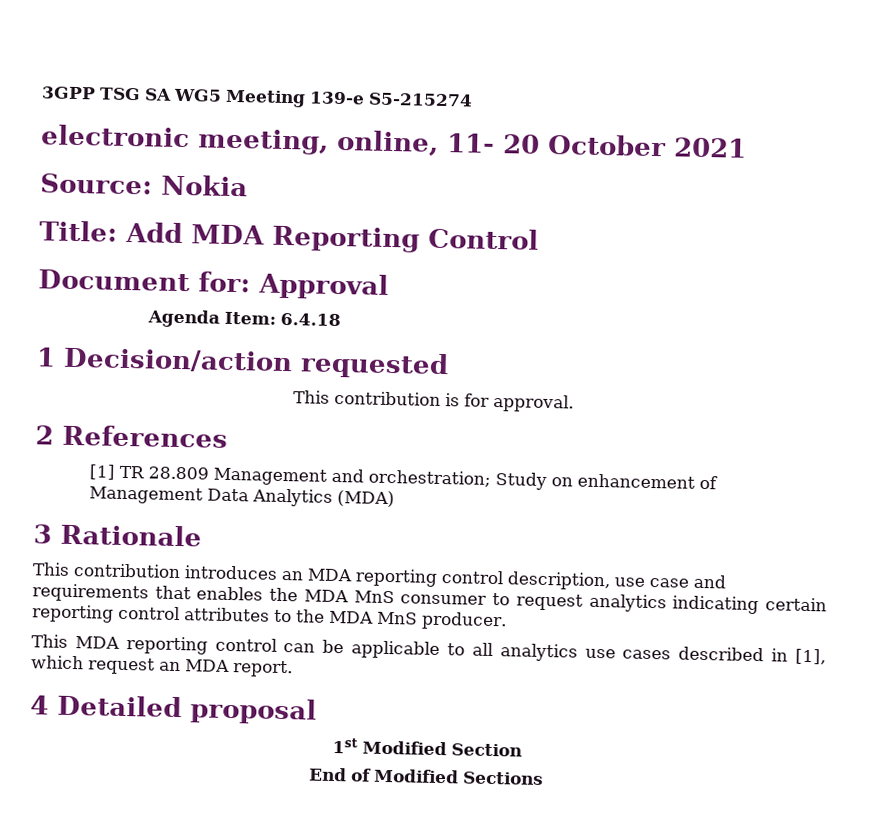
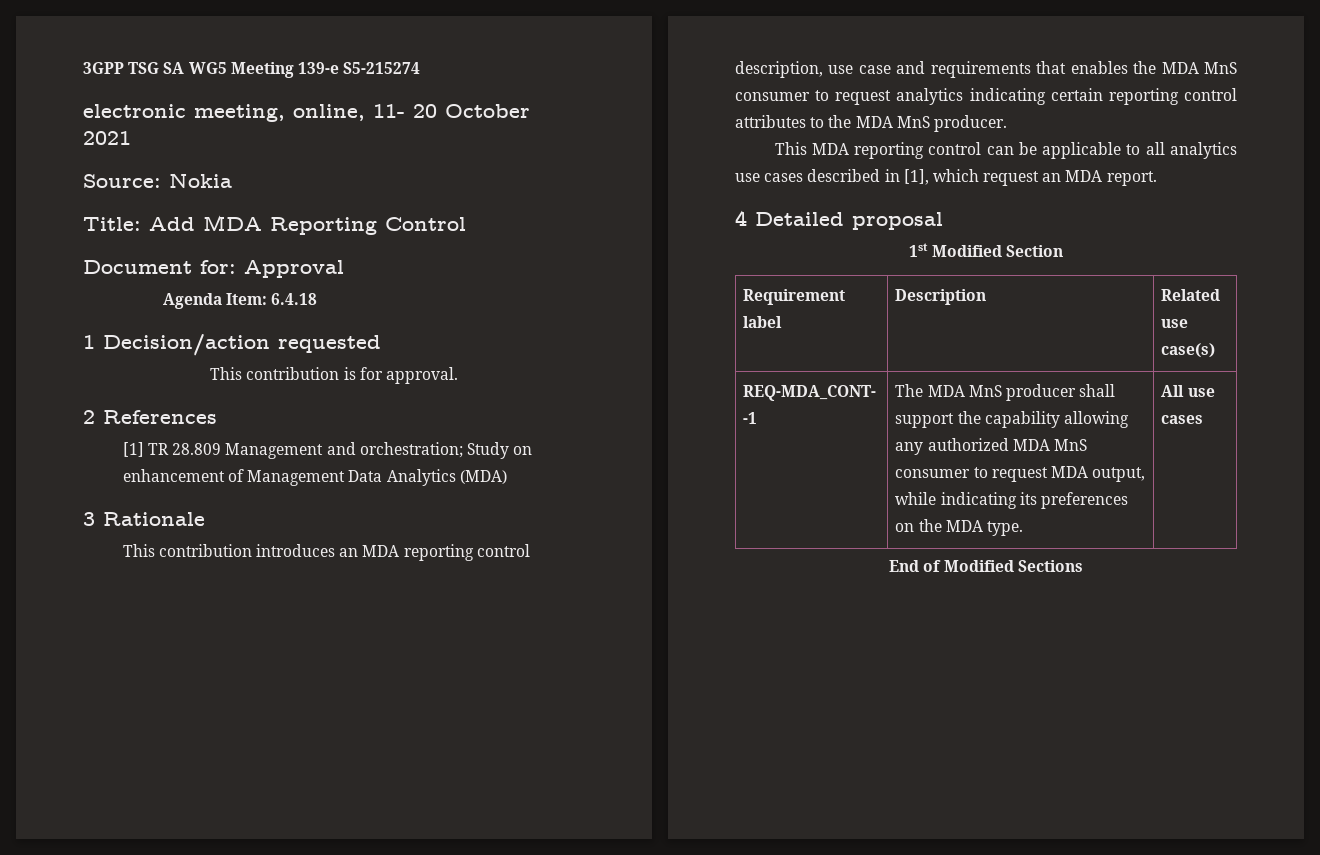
(522, 750) none -> [743,289,846,305] [743,316,783,328] [895,289,987,305] [1161,289,1221,301] [1161,319,1189,328] [1161,343,1216,358] [743,385,877,401] [743,412,758,424] [895,384,1116,401] [895,411,1129,428] [895,438,1087,455] [895,466,1146,482] [895,492,1128,509] [895,519,1023,536] [1161,385,1215,397] [1161,415,1204,424] // Requirement label | Description | Related use case(s) // REQ-MDA_CONT- -1 | The MDA MnS producer shall support the capability allowing any authorized MDA MnS consumer to request MDA output, while indicating its preferences on the MDA type. | All use cases

